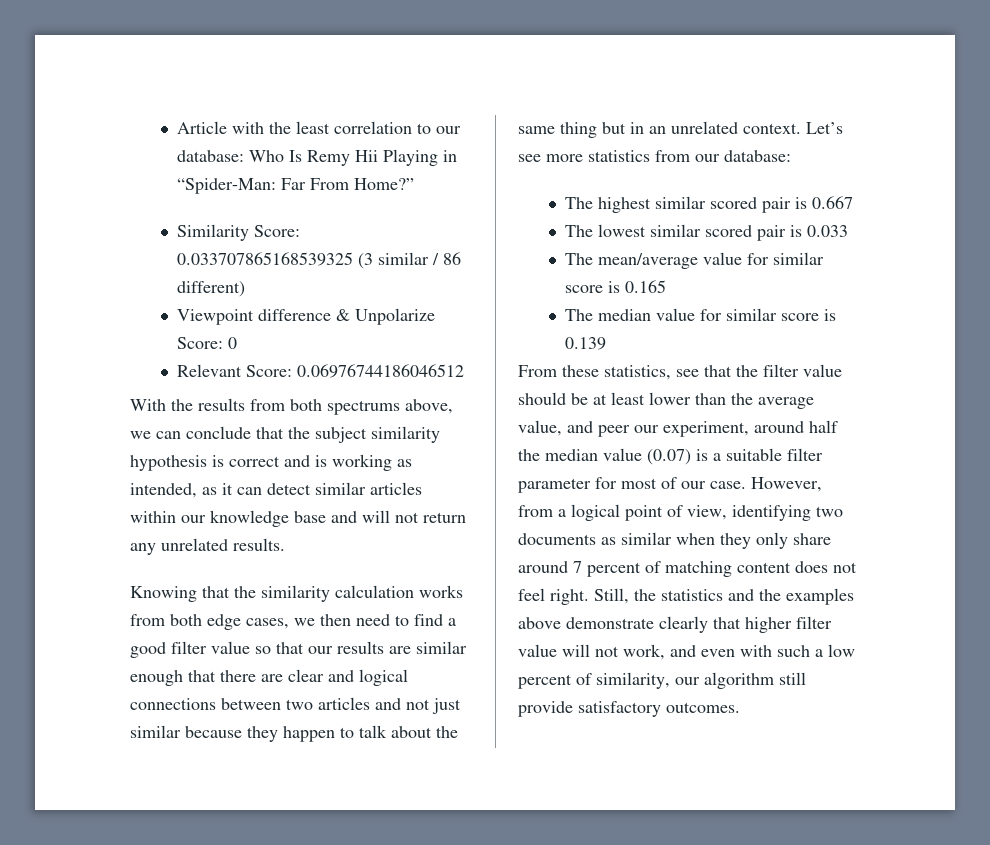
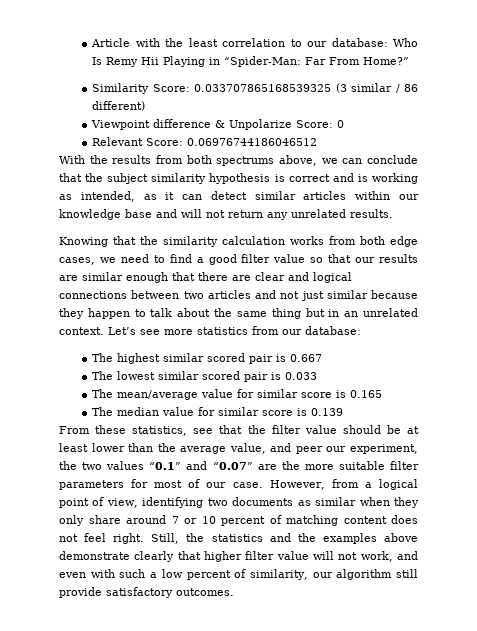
[320,614,351,626] then -> (116, 260) none
[754,420,838,433] [518,448,721,465] around half the median value (0.07) is a -> [59,461,334,470] the two values “0.1” and “0.07” are the more
[518,478,591,493] parameter -> [59,480,124,490] parameters
(582, 567) none -> [184,516,216,524] or 10

